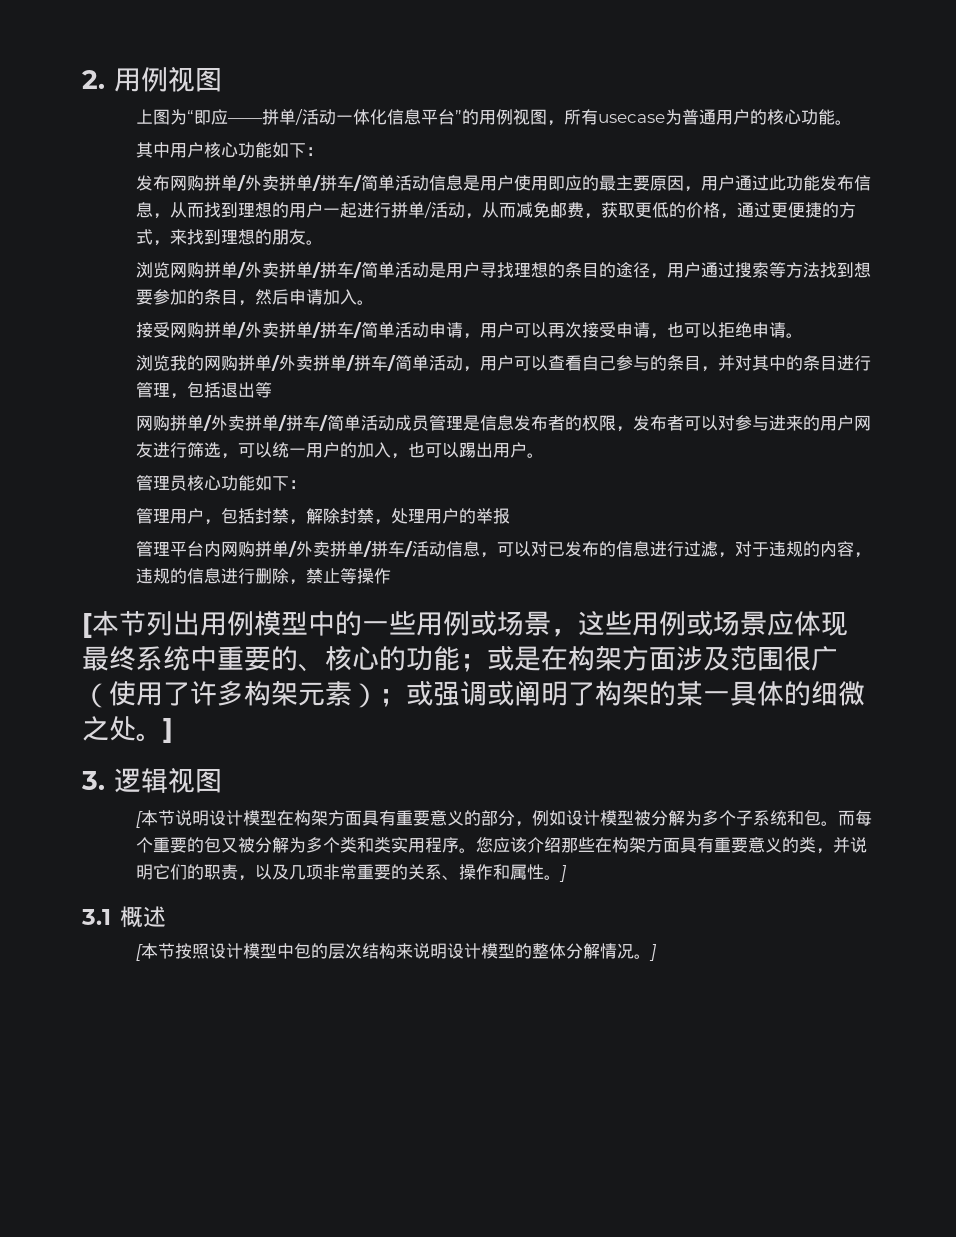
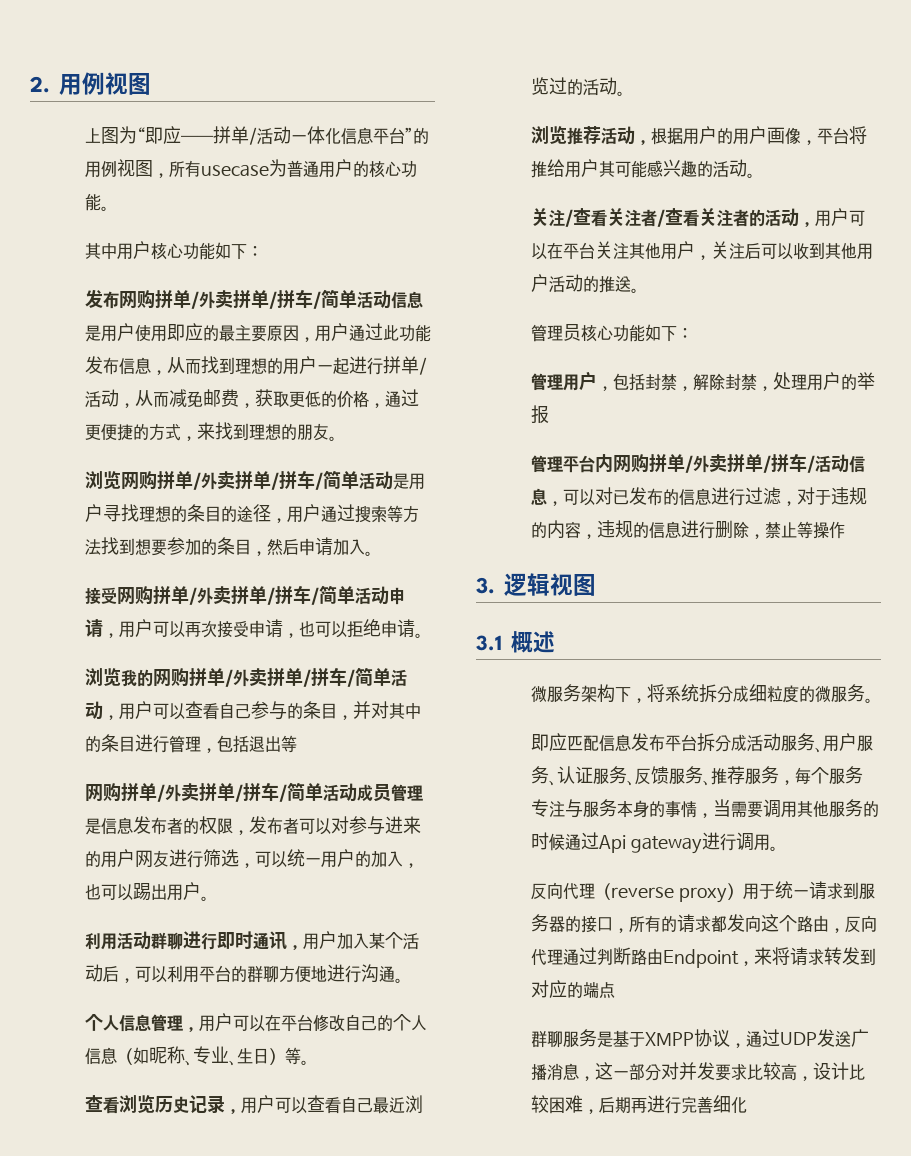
(545, 455) none -> [85,931,420,951] [85,964,404,983] [85,1013,428,1033] [85,1046,310,1066] [85,1095,424,1115] [531,77,626,96] [531,126,868,146] [531,159,756,178] [531,208,866,228] [531,241,874,260] [531,274,640,293] // 利用活动群聊进行即时通讯，用户加入某个活动后，可以利用平台的群聊方便地进行沟通。 // 个人信息管理，用户可以在平台修改自己的个人信息（如昵称、专业、生日）等。 // 查看浏览历史记录，用户可以查看自己最近浏览过的活动。 // 浏览推荐活动，根据用户的用户画像，平台将推给用户其可能感兴趣的活动。 // 关注/查看关注者/查看关注者的活动，用户可以在平台关注其他用户，关注后可以收到其他用户活动的推送。
[82,611,848,638] [82,646,838,672] [82,680,865,708] [82,716,173,743] [81,767,222,793] [136,810,873,828] [136,837,868,854] [136,864,568,882] [81,906,166,928] [136,943,658,961] [本节列出用例模型中的一些用例或场景，这些用例或场景应体现最终系统中重要的、核心的功能；或是在构架方面涉及范围很广（使用了许多构架元素）；或强调或阐明了构架的某一具体的细微之处。] // 3.逻辑视图 // [本节说明设计模型在构架方面具有重要意义的部分，例如设计模型被分解为多个子系统和包。而每个重要的包又被分解为多个类和类实用程序。您应该介绍那些在构架方面具有重要意义的类，并说明它们的职责，以及几项非常重要的关系、操作和属性。] // 3.1概述 // [本节按照设计模型中包的层次结构来说明设计模型的整体分解情况。] -> [476,573,596,596] [476,631,555,653] [531,684,874,703] [531,733,874,753] [531,766,864,786] [531,799,880,818] [531,832,779,854] [531,881,876,903] [531,914,878,933] [531,947,877,968] [531,980,616,998] [531,1029,870,1048] [531,1062,866,1081] [531,1095,748,1114] 3.逻辑视图 // 3.1概述 // 微服务架构下，将系统拆分成细粒度的微服务。 // 即应匹配信息发布平台拆分成活动服务、用户服务、认证服务、反馈服务、推荐服务，每个服务专注与服务本身的事情，当需要调用其他服务的时候通过Api gateway进行调用。 // 反向代理（reverse proxy）用于统一请求到服务器的接口，所有的请求都发向这个路由，反向代理通过判断路由Endpoint，来将请求转发到对应的端点 // 群聊服务是基于XMPP协议，通过UDP发送广播消息，这一部分对并发要求比较高，设计比较困难，后期再进行完善细化

